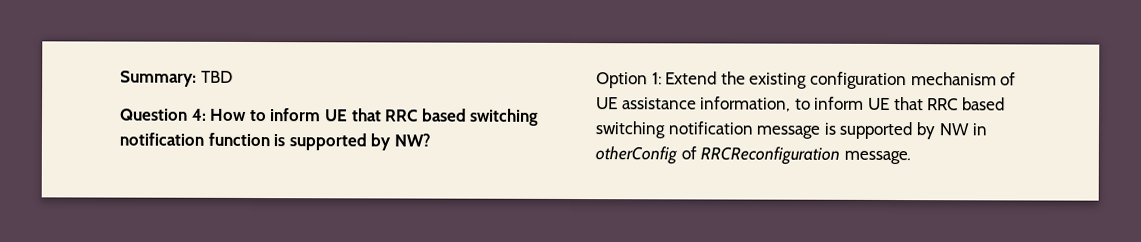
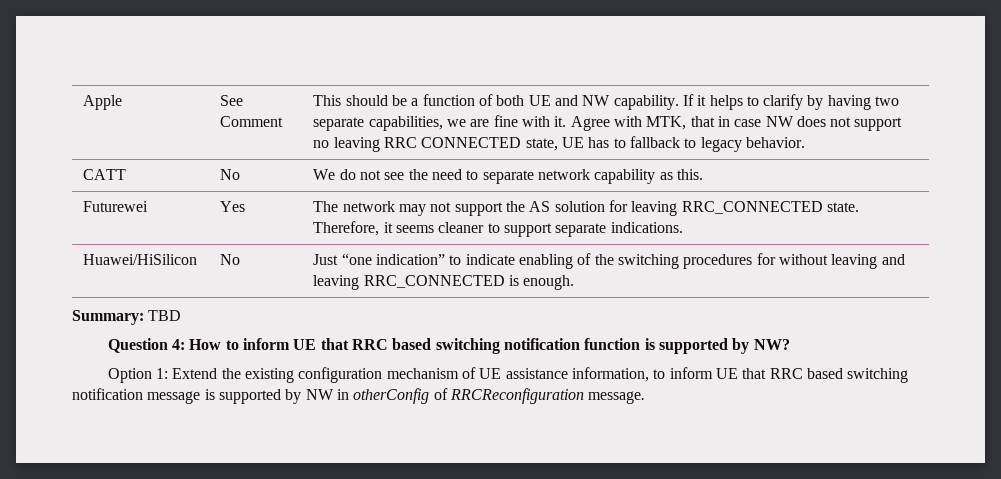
(120, 78) none -> [83,95,123,110] [220,95,244,106] [220,116,284,127] [313,94,900,110] [313,115,903,131] [313,136,805,152] [83,169,127,180] [220,169,241,180] [313,169,703,184] [83,201,149,212] [220,201,246,212] [313,200,859,216] [313,221,683,237] [83,254,198,265] [220,254,241,265] [313,253,905,269] [313,275,575,290] Apple | See Comment | This should be a function of both UE and NW capability. If it helps to clarify by having two separate capabilities, we are fine with it. Agree with MTK, that in case NW does not support no leaving RRC CONNECTED state, UE has to fallback to legacy behavior. // CATT | No | We do not see the need to separate network capability as this. // Futurewei | Yes | The network may not support the AS solution for leaving RRC_CONNECTED state. Therefore, it seems cleaner to support separate indications. // Huawei/HiSilicon | No | Just “one indication” to indicate enabling of the switching procedures for without leaving and leaving RRC_CONNECTED is enough. //

